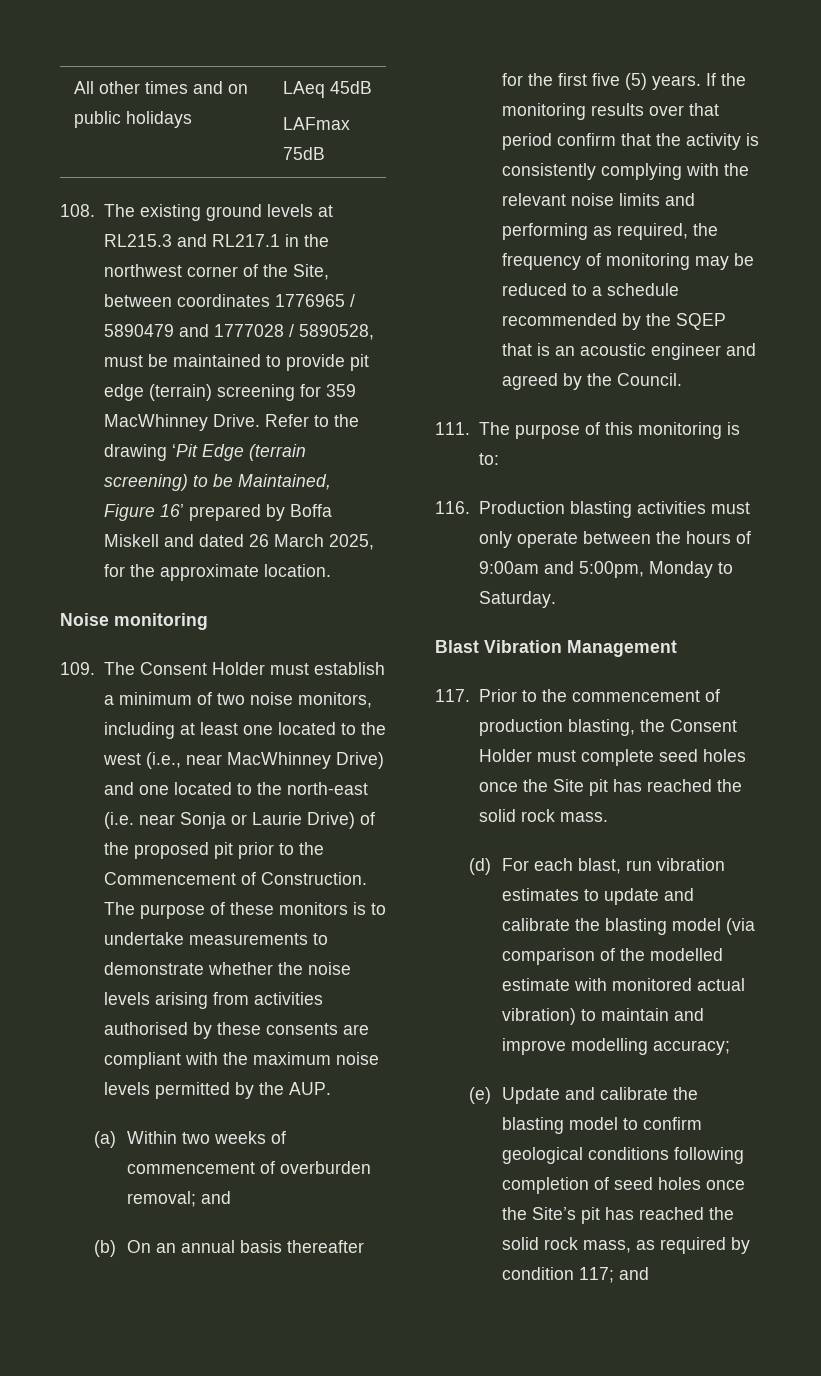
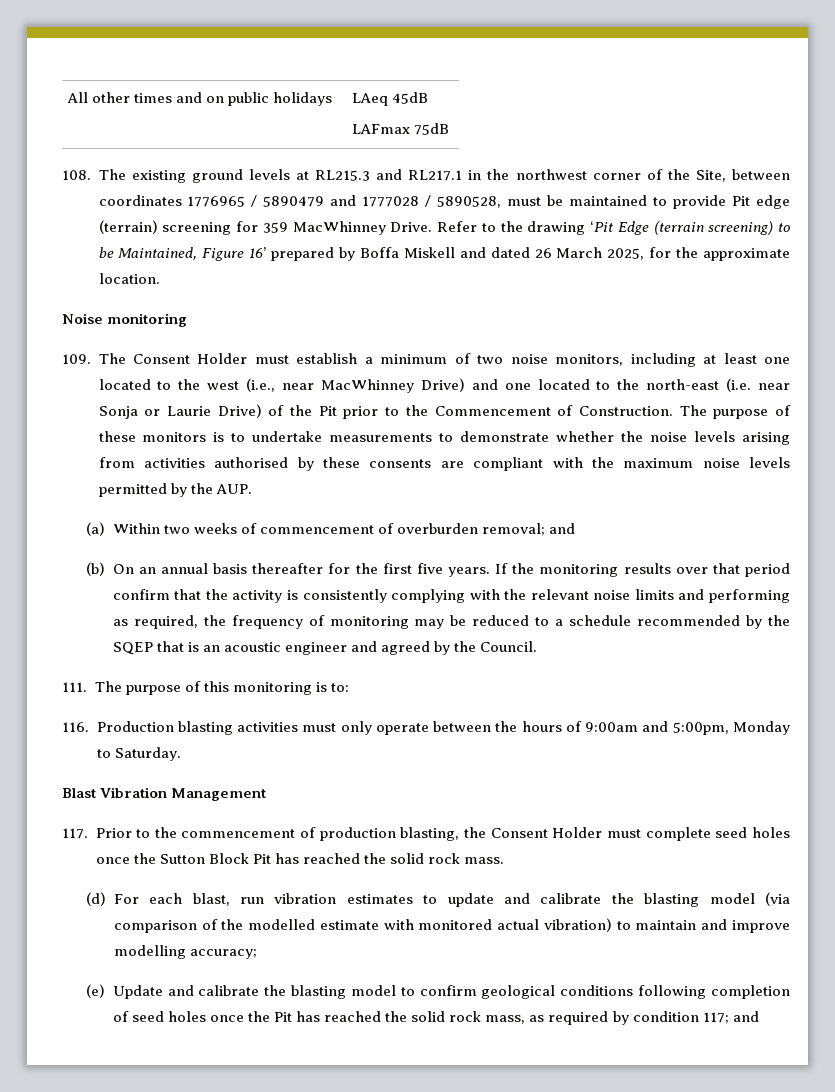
[349,354,369,371] pit -> [732,196,751,206] Pit
[133,842,233,859] proposed pit -> [318,406,337,416] Pit
[625,73,648,90] (5) -> (443, 568) none
[552,779,608,796] Site pit -> [159,853,271,864] Sutton Block Pit
[532,1207,601,1224] Site’s pit -> [274,1012,293,1022] Pit

